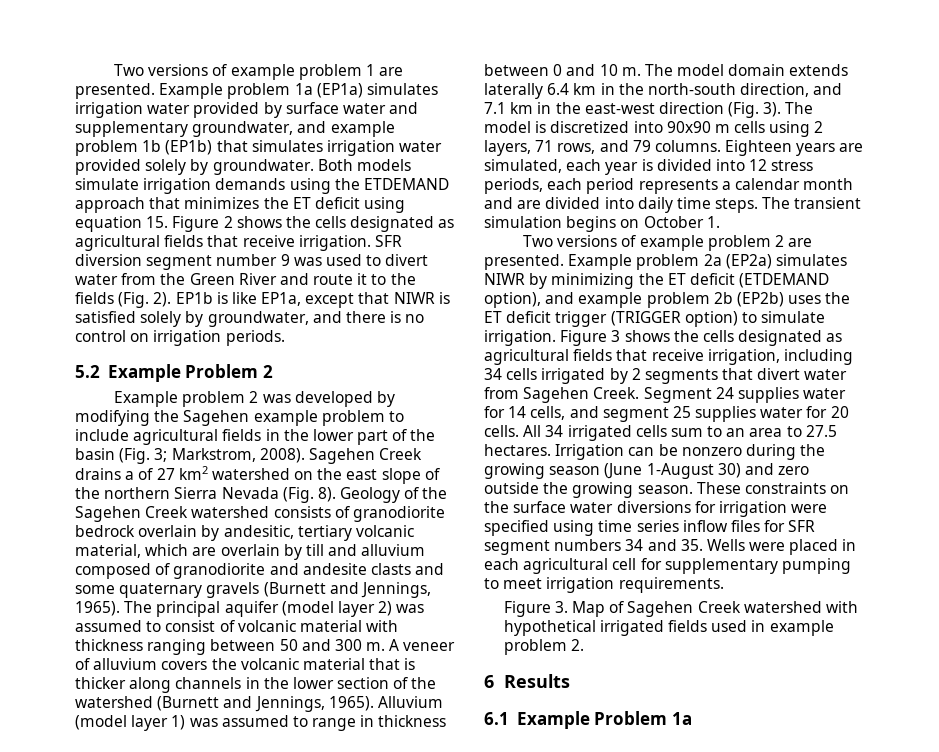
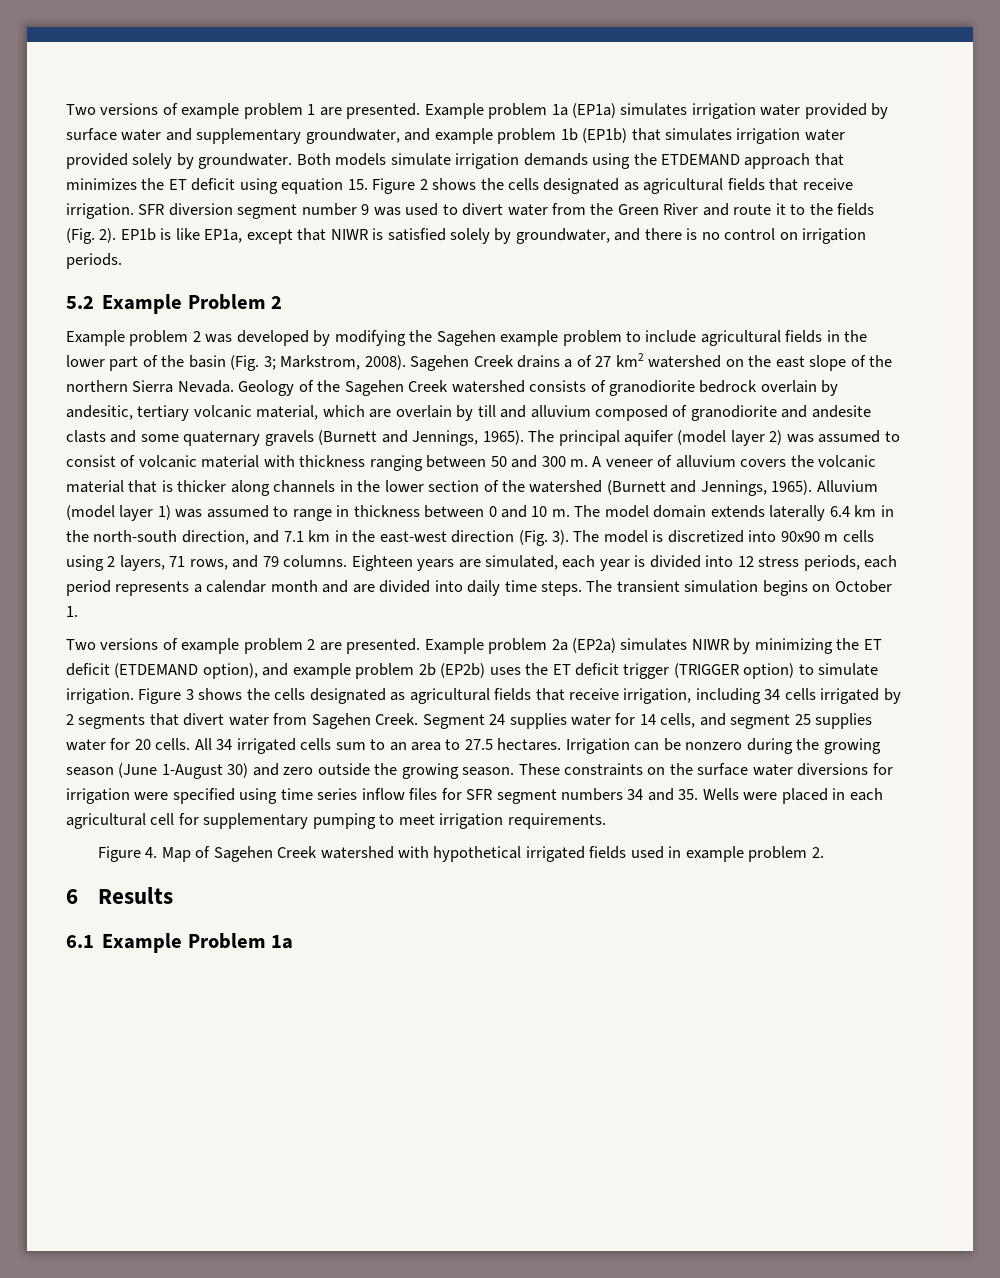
[221,487,336,503] Nevada (Fig. 8). -> [177,380,234,393] Nevada.
[554,601,568,613] 3. -> [145,847,158,858] 4.

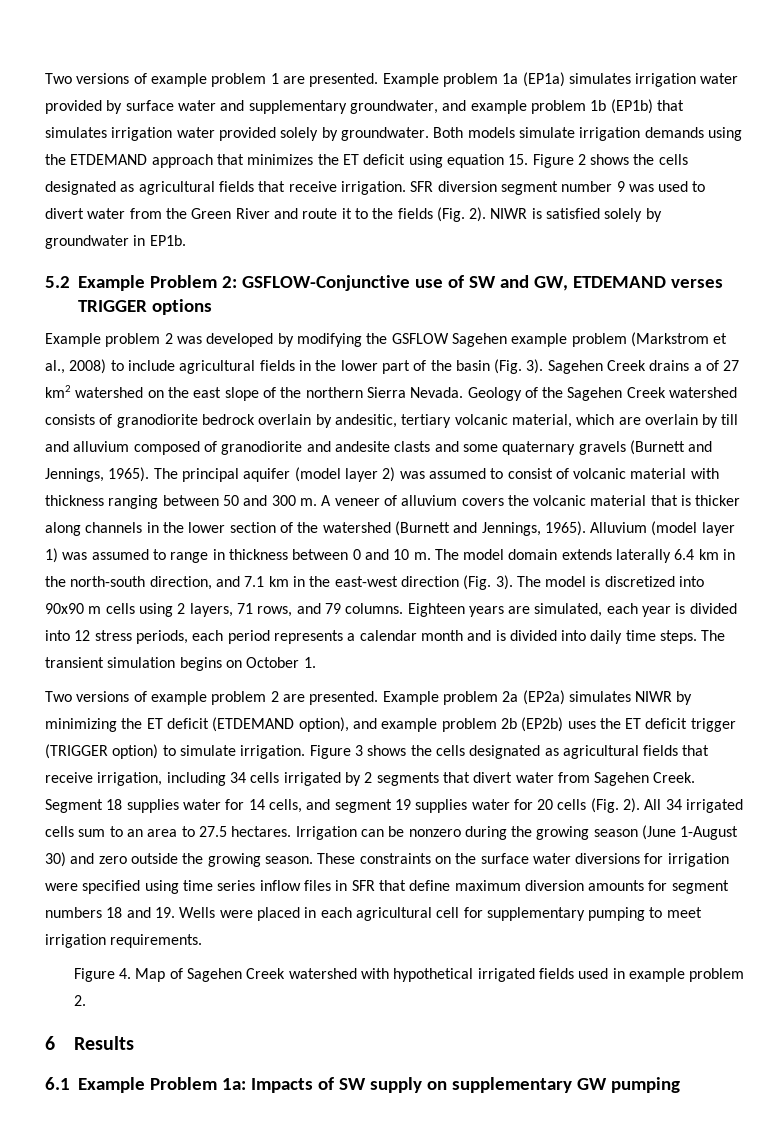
[120,228,327,244] EP1b is like EP1a, except that -> (487, 214) none
[515,228,867,244] [66,253,122,269] [66,294,283,314] groundwater, and there is no control on irrigation periods. // 5.2 Example Problem 2 -> [45,235,186,249] [45,275,723,291] [78,299,212,315] groundwater in EP1b. // 5.2 Example Problem 2: GSFLOW-Conjunctive use of SW and GW, ETDEMAND verses TRIGGER options
(433, 336) none -> [391,333,449,344] GSFLOW
(622, 338) none -> [630,332,728,347] [45,359,107,374] (Markstrom et al., 2008)
[263,355,406,370] 3; Markstrom, 2008). -> [526,359,544,374] 3).
[352,584,375,593] are -> [495,630,506,641] is
[489,714,506,725] 24 -> [106,799,123,810] 18
[794,714,811,725] 25 -> [394,799,411,810] 19
[155,738,191,750] cells. -> [557,798,641,813] cells (Fig. 2).
[441,788,699,804] for SFR segment numbers 34 and 35. -> [335,880,729,894] [45,907,175,918] in SFR that define maximum diversion amounts for segment numbers 18 and 19.
[271,935,294,949] 1a -> [221,1077,680,1093] 1a: Impacts of SW supply on supplementary GW pumping

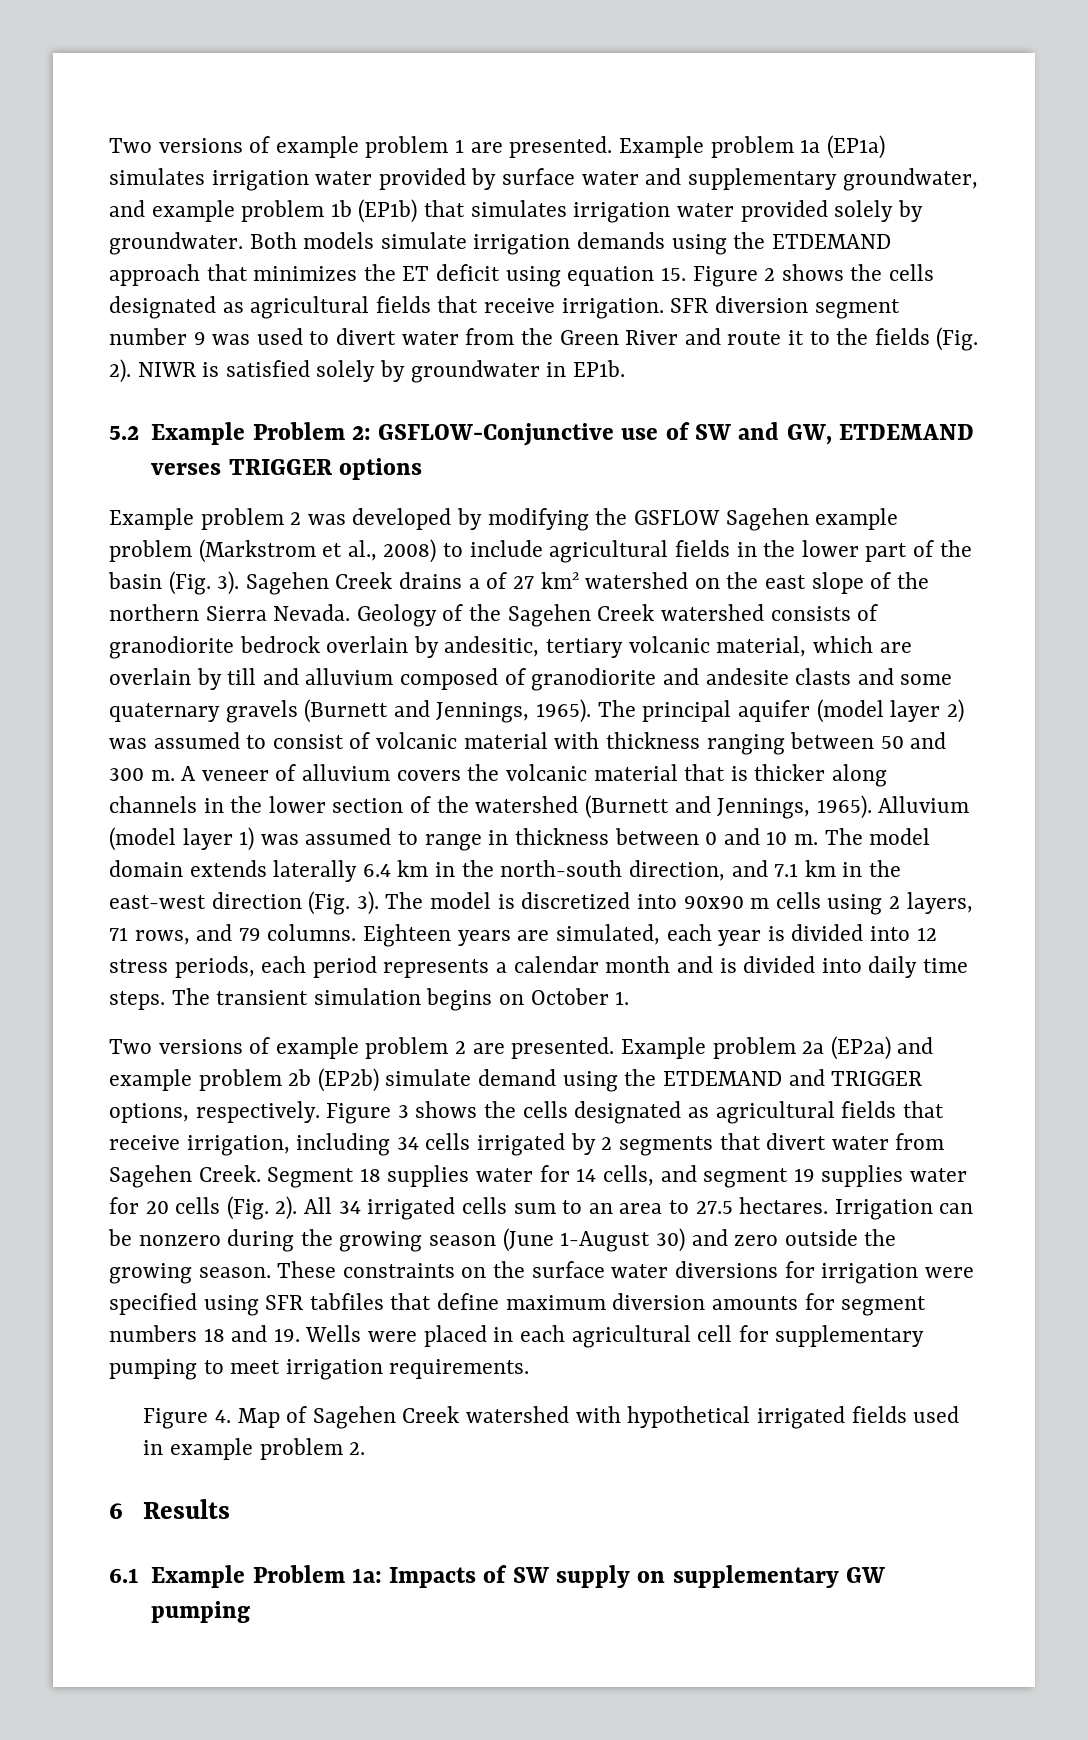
[568,691,693,705] [45,717,349,732] simulates NIWR by minimizing the ET deficit (ETDEMAND option), -> (891, 1048) none
[567,718,736,732] [45,744,306,759] uses the ET deficit trigger (TRIGGER option) to simulate irrigation. -> [385,1069,923,1092] [109,1101,320,1123] simulate demand using the ETDEMAND and TRIGGER options, respectively.
[182,880,375,891] time series inflow files in SFR -> [265,1293,384,1310] SFR tabfiles

